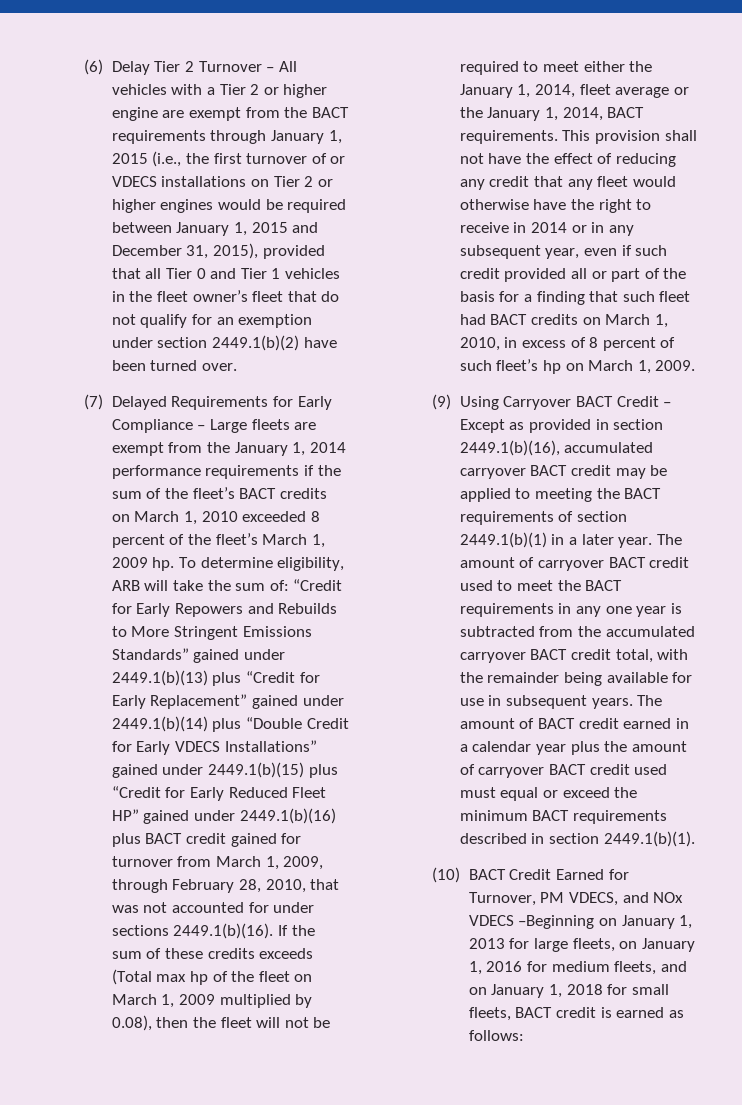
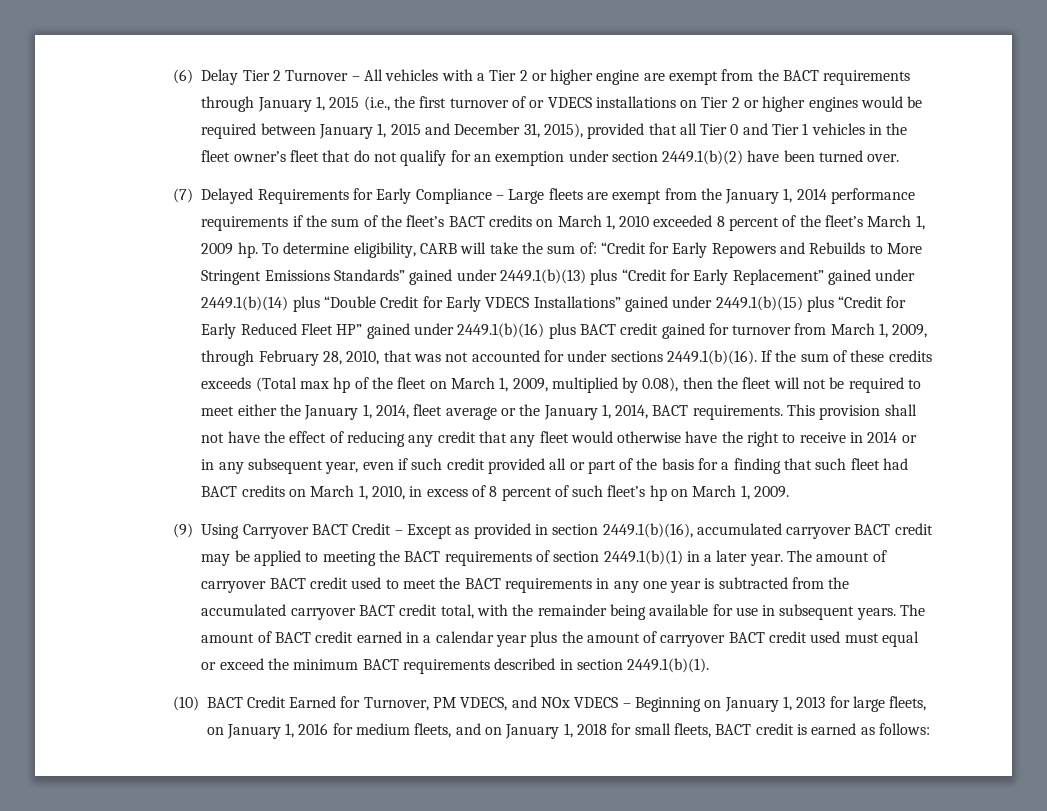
[111,580,140,591] ARB -> [419,243,457,254] CARB
[178,994,215,1005] 2009 -> [512,378,548,392] 2009,
[518,915,595,929] –Beginning -> [622,697,702,712] – Beginning

